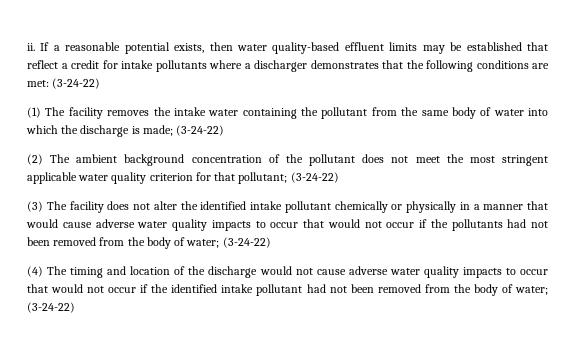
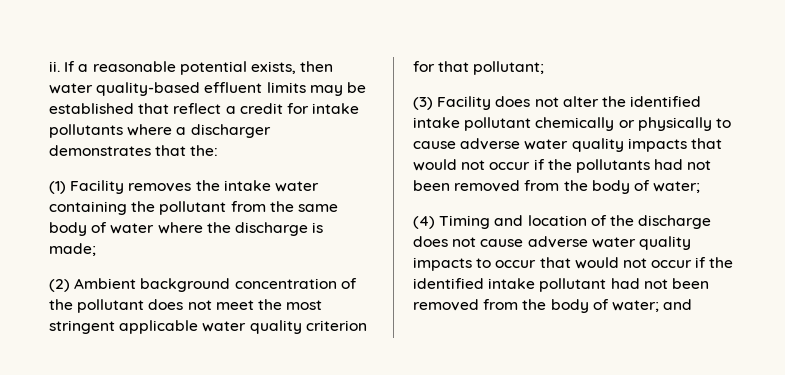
[406,60,549,72] [27,78,101,89] the following conditions are met: (3-24-22) -> [190,145,219,156] the:
[45,107,103,119] The facility -> [70,180,125,194] Facility
[528,108,548,116] [26,125,58,134] into which -> [157,222,203,234] where
[176,125,225,136] (3-24-22) -> (96, 249) none
[50,154,118,163] The ambient -> [74,278,137,289] Ambient
[290,172,339,183] (3-24-22) -> (545, 68) none
[46,201,104,213] The facility -> [437,96,492,110] Facility
[459,201,548,210] [26,219,299,231] in a manner that would cause adverse water quality impacts to occur -> [715,118,731,128] [413,138,687,152] to cause adverse water quality impacts
[222,237,271,248] (3-24-22) -> (701, 187) none
[47,266,104,278] The timing -> [439,215,491,229] Timing
[259,266,292,275] would -> [413,236,448,247] does
[27,302,75,313] (3-24-22) -> [663,299,693,310] and

